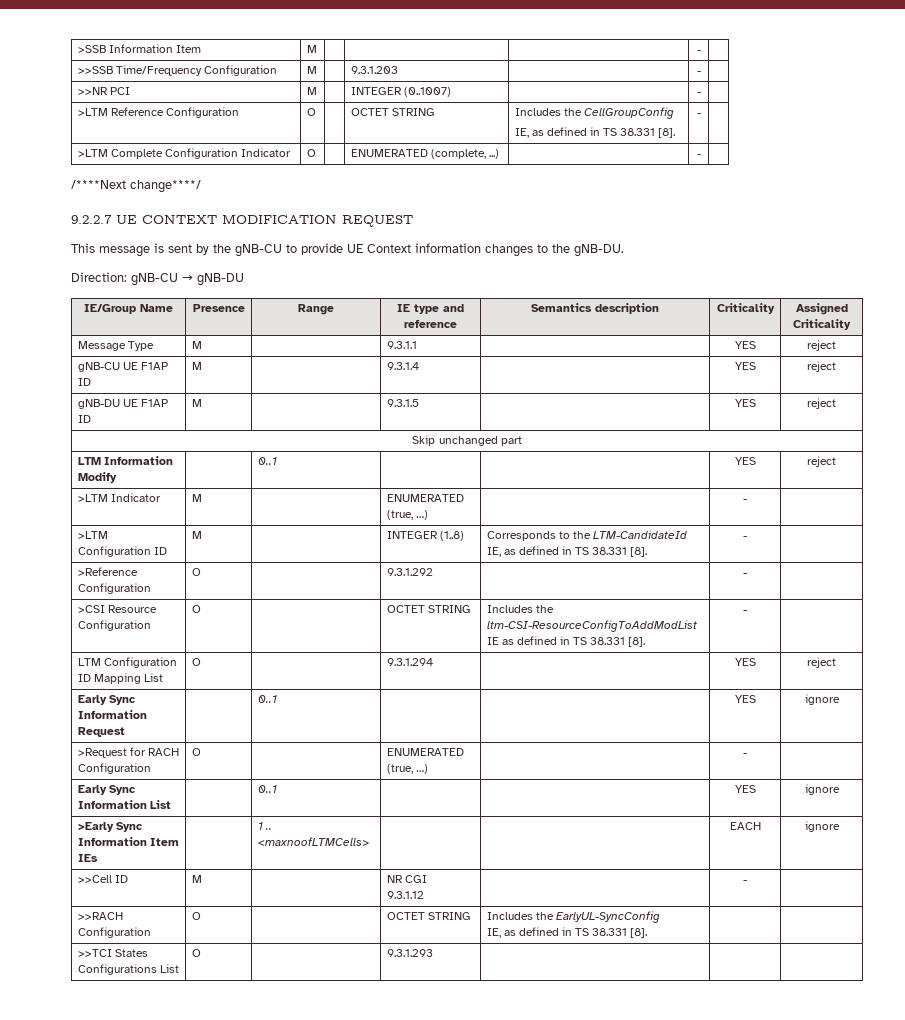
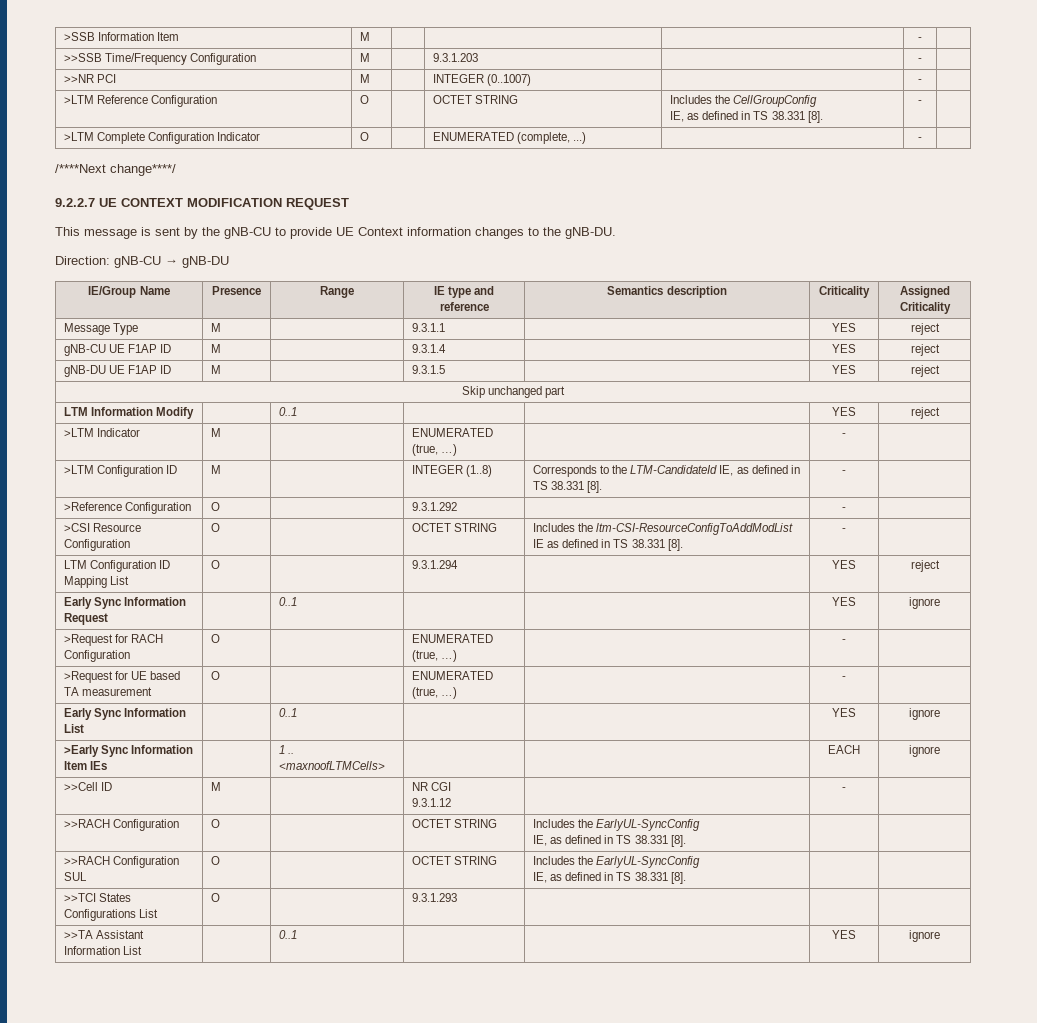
(747, 754) none -> [64,671,181,683] [64,687,153,696] [211,671,221,680] [412,671,494,680] [412,687,458,699] [842,676,846,680] // >Request for UE based TA measurement | O | | ENUMERATED (true, …) | | - |
(648, 933) none -> [64,856,180,868] [64,872,88,881] [211,856,221,865] [412,856,498,865] [533,856,701,868] [533,872,686,884] // >>RACH Configuration SUL | O | | OCTET STRING | Includes the EarlyUL-SyncConfig // IE, as defined in TS 38.331 [8]. | |
(433, 953) none -> [64,930,145,939] [64,946,143,955] [279,930,298,939] [832,930,856,939] [909,930,940,942] // >>TA Assistant Information List | | 0..1 | | | YES | ignore

